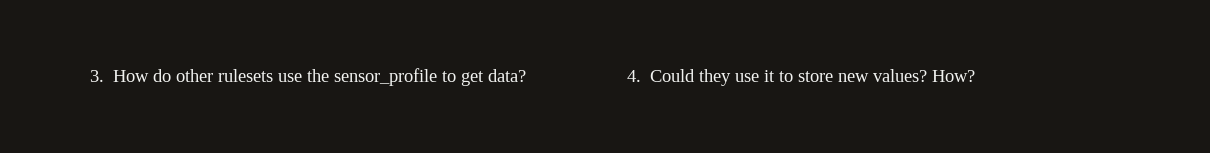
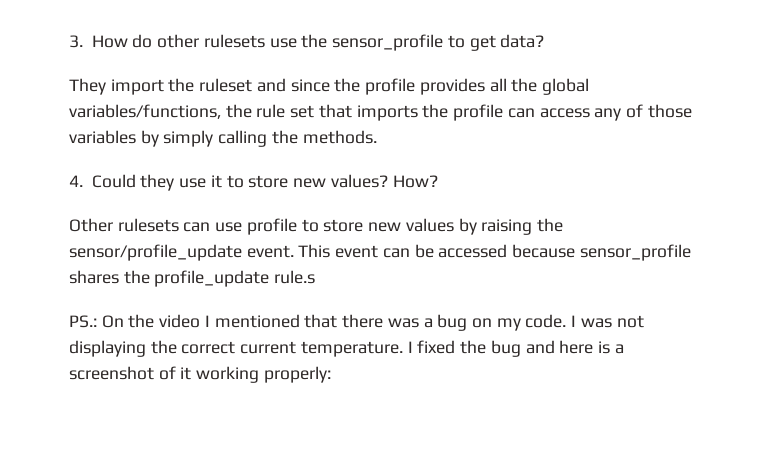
(527, 75) none -> [69,78,589,95] [69,104,692,121] [69,130,377,147] // They import the ruleset and since the profile provides all the global variables/functions, the rule set that imports the profile can access any of those variables by simply calling the methods.
(976, 76) none -> [69,218,563,235] [69,244,691,261] [69,270,316,287] [69,314,644,331] [69,340,624,357] [69,366,331,383] // Other rulesets can use profile to store new values by raising the sensor/profile_update event. This event can be accessed because sensor_profile shares the profile_update rule.s // PS.: On the video I mentioned that there was a bug on my code. I was not displaying the correct current temperature. I fixed the bug and here is a screenshot of it working properly:

